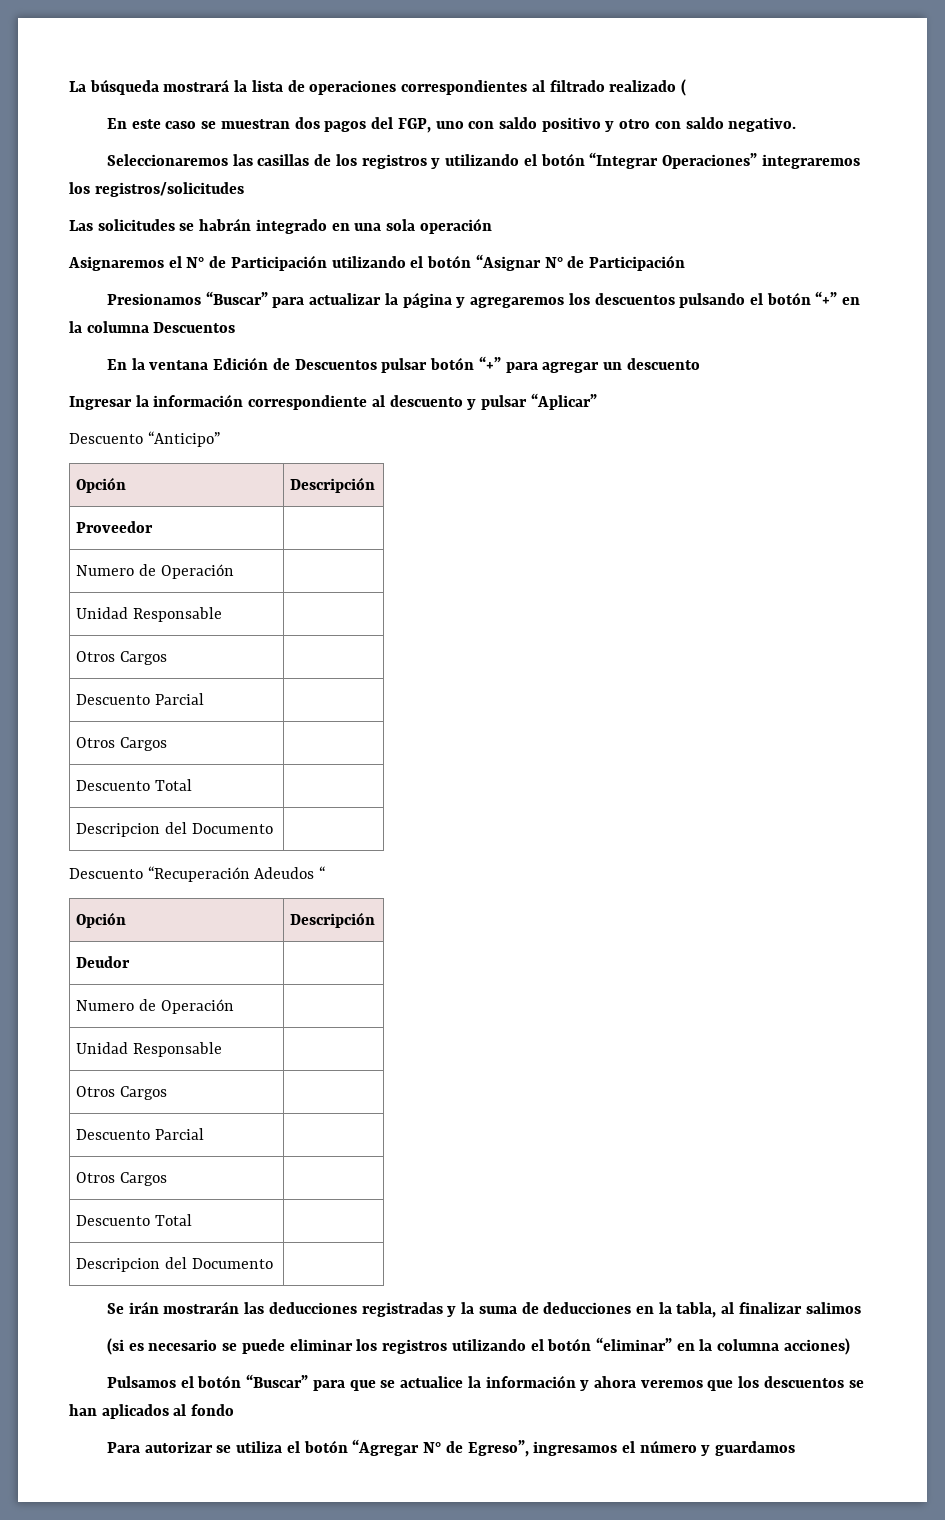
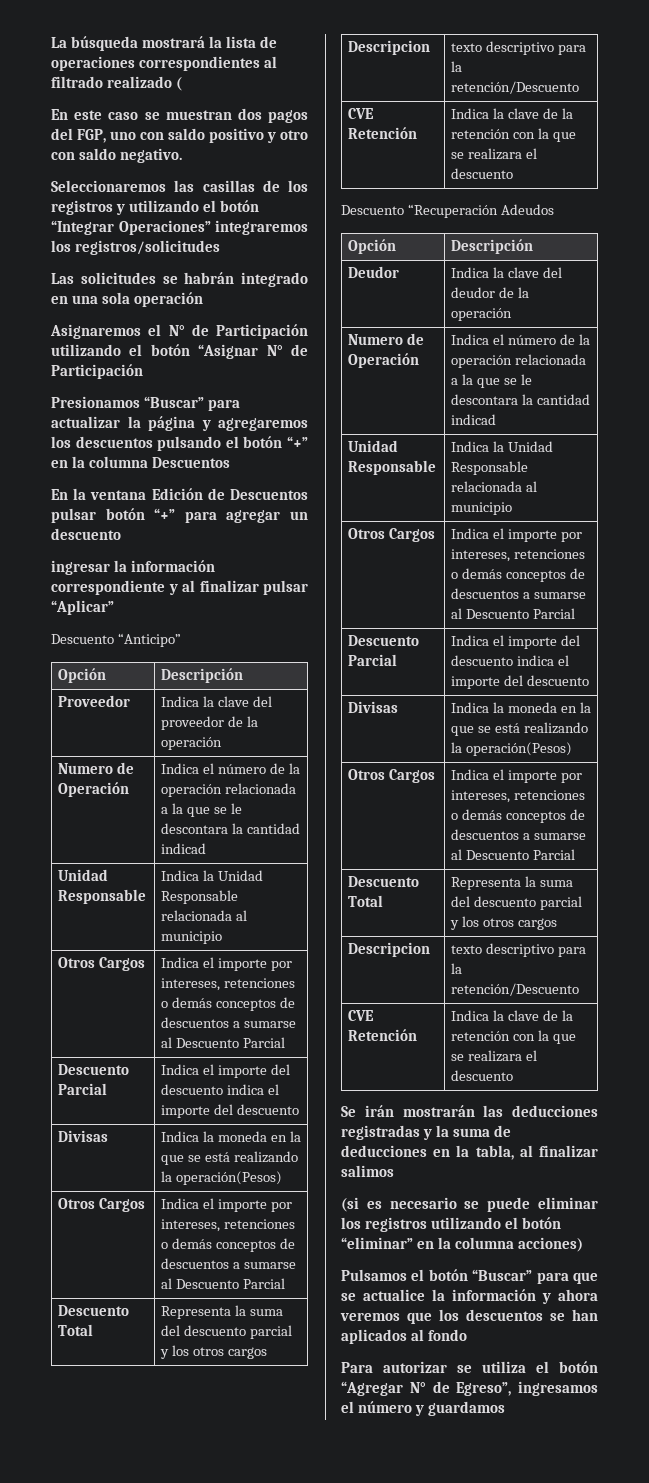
[69,396,132,410] Ingresar -> [51,560,110,575] ingresar
[371,395,477,410] al descuento y -> [168,580,259,595] y al finalizar
[76,564,234,579] [76,607,222,622] [76,651,167,665] [76,693,204,705] [76,737,167,751] [76,779,192,791] [76,822,273,837] // Numero de Operación | // Unidad Responsable | // Otros Cargos | // Descuento Parcial | // Otros Cargos | // Descuento Total | // Descripcion del Documento | -> [160,696,272,707] [160,716,258,730] [160,737,222,750] [57,762,134,774] [57,782,129,797] [160,763,300,774] [160,783,296,797] [160,803,242,817] [160,823,300,834] [160,843,206,854] [57,869,108,881] [57,889,146,904] [160,870,263,881] [160,890,238,904] [160,910,247,921] [160,931,222,944] [57,957,145,971] [160,957,292,971] [160,978,295,991] [160,997,295,1011] [160,1017,296,1028] [160,1037,285,1048] [57,1064,129,1075] [57,1083,107,1095] [160,1064,290,1078] [160,1084,279,1095] [160,1104,299,1118] [57,1130,108,1142] [160,1131,301,1142] [160,1151,298,1165] [160,1171,282,1185] [57,1198,145,1212] [160,1198,292,1212] [160,1219,295,1232] [160,1238,295,1252] [160,1258,296,1269] [160,1278,285,1289] [57,1305,129,1316] [57,1324,93,1336] [160,1305,283,1319] [160,1325,292,1339] [159,1345,267,1359] [347,40,430,55] [450,41,586,55] [450,61,462,72] [450,81,579,94] [347,108,374,119] [347,127,417,139] [450,108,573,119] [450,128,576,142] [450,148,537,160] [450,168,513,179] Indica la clave del proveedor de la operación // Numero de Operación | Indica el número de la operación relacionada a la que se le descontara la cantidad indicad // Unidad Responsable | Indica la Unidad Responsable relacionada al municipio // Otros Cargos | Indica el importe por intereses, retenciones o demás conceptos de descuentos a sumarse al Descuento Parcial // Descuento Parcial | Indica el importe del descuento indica el importe del descuento // Divisas | Indica la moneda en la que se está realizando la operación(Pesos) // Otros Cargos | Indica el importe por intereses, retenciones o demás conceptos de descuentos a sumarse al Descuento Parcial // Descuento Total | Representa la suma del descuento parcial y los otros cargos // Descripcion | texto descriptivo para la retención/Descuento // CVE Retención | Indica la clave de la retención con la que se realizara el descuento
[319,866,326,879] “ -> (554, 209) none
[76,999,234,1014] [76,1042,222,1057] [76,1086,167,1100] [76,1128,204,1140] [76,1172,167,1186] [76,1214,192,1226] [76,1257,273,1272] // Numero de Operación | // Unidad Responsable | // Otros Cargos | // Descuento Parcial | // Otros Cargos | // Descuento Total | // Descripcion del Documento | -> [450,267,562,278] [450,287,529,298] [450,308,512,321] [347,333,424,345] [347,353,419,368] [450,334,590,345] [450,354,586,368] [450,374,532,388] [450,394,590,405] [450,414,496,425] [347,440,398,452] [347,460,436,475] [450,441,553,452] [450,461,528,475] [450,481,537,492] [450,502,512,515] [347,528,435,542] [450,528,582,542] [450,549,585,562] [450,568,585,582] [450,588,586,599] [450,608,575,619] [347,635,419,646] [347,654,397,666] [450,635,580,649] [450,655,569,666] [450,675,589,689] [347,701,398,713] [450,702,591,713] [450,722,588,736] [450,742,572,756] [347,769,435,783] [450,769,582,783] [450,790,585,803] [450,809,585,823] [450,829,586,840] [450,849,575,860] [347,876,419,887] [347,895,383,907] [450,876,573,890] [450,896,582,910] [449,916,557,930] [347,942,430,957] [450,943,586,957] [450,963,462,974] [450,983,579,996] [347,1010,374,1021] [347,1029,417,1041] [450,1010,573,1021] [450,1030,576,1044] [450,1050,537,1062] [450,1070,513,1081] Indica la clave del deudor de la operación // Numero de Operación | Indica el número de la operación relacionada a la que se le descontara la cantidad indicad // Unidad Responsable | Indica la Unidad Responsable relacionada al municipio // Otros Cargos | Indica el importe por intereses, retenciones o demás conceptos de descuentos a sumarse al Descuento Parcial // Descuento Parcial | Indica el importe del descuento indica el importe del descuento // Divisas | Indica la moneda en la que se está realizando la operación(Pesos) // Otros Cargos | Indica el importe por intereses, retenciones o demás conceptos de descuentos a sumarse al Descuento Parcial // Descuento Total | Representa la suma del descuento parcial y los otros cargos // Descripcion | texto descriptivo para la retención/Descuento // CVE Retención | Indica la clave de la retención con la que se realizara el descuento

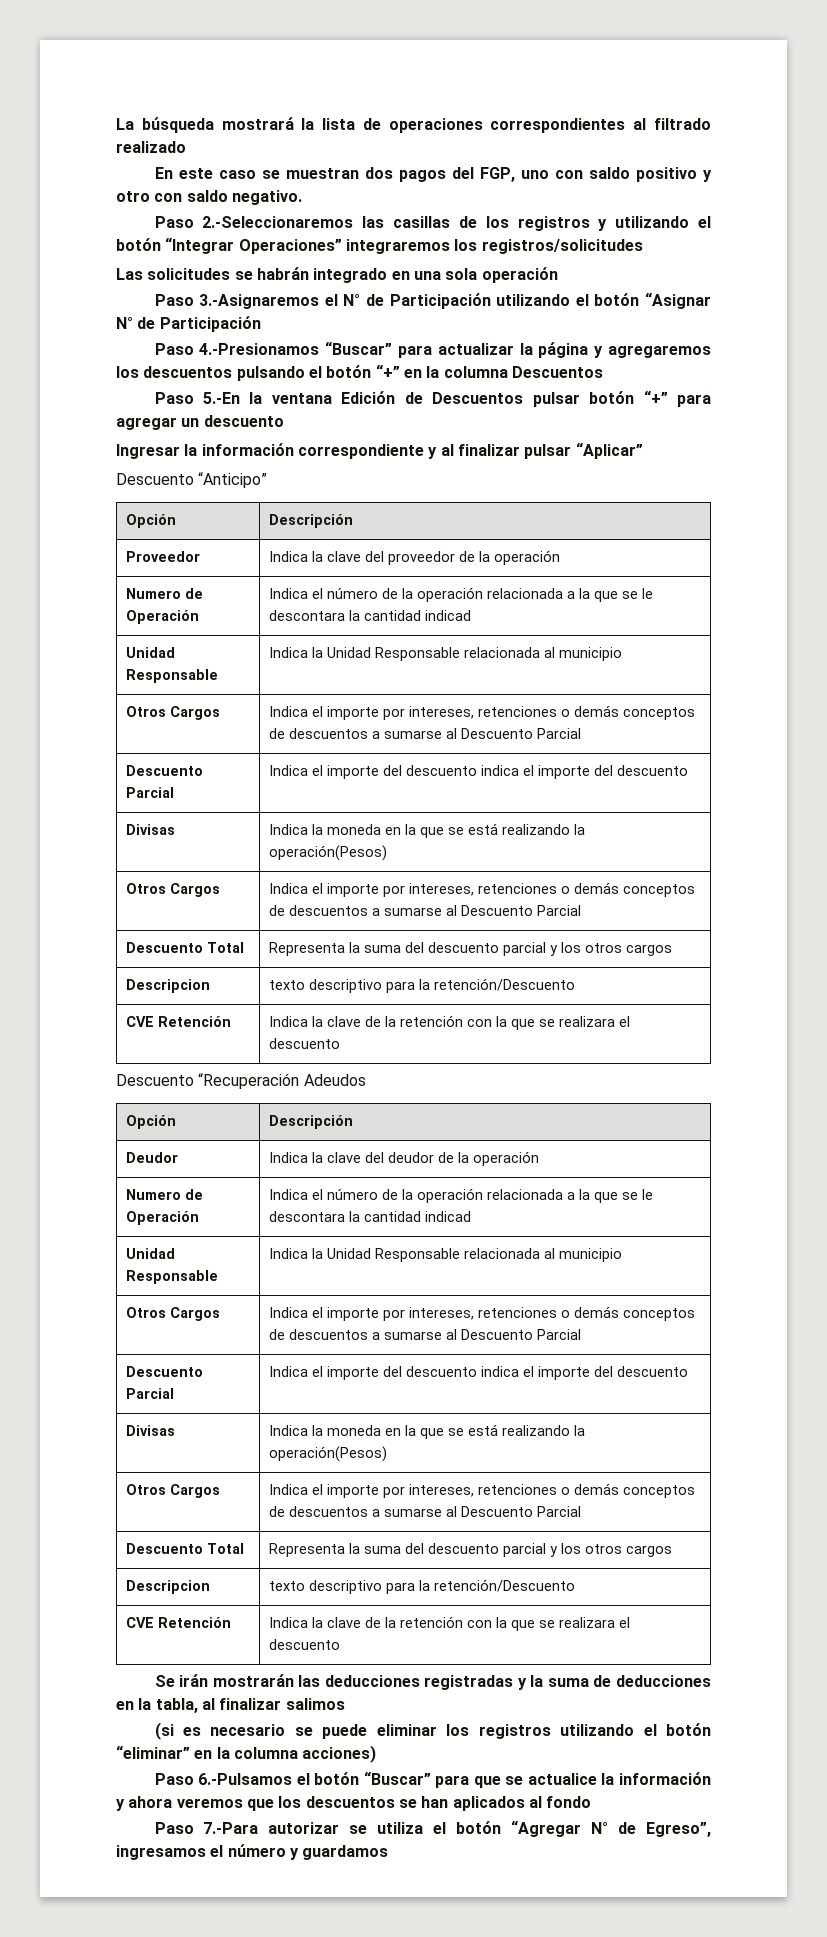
[175,77,182,91] ( -> (186, 147) none
[51,180,166,192] Seleccionaremos -> [154,216,354,228] Paso 2.-Seleccionaremos
[50,324,141,339] Asignaremos -> [154,294,320,309] Paso 3.-Asignaremos
[51,396,140,408] Presionamos -> [154,343,320,355] Paso 4.-Presionamos
[51,489,68,500] En -> [154,392,240,404] Paso 5.-En
[51,560,110,575] ingresar -> [116,444,180,459] Ingresar
[341,1269,407,1281] Pulsamos -> [154,1773,293,1785] Paso 6.-Pulsamos
[341,1362,373,1373] Para -> [154,1822,259,1834] Paso 7.-Para

